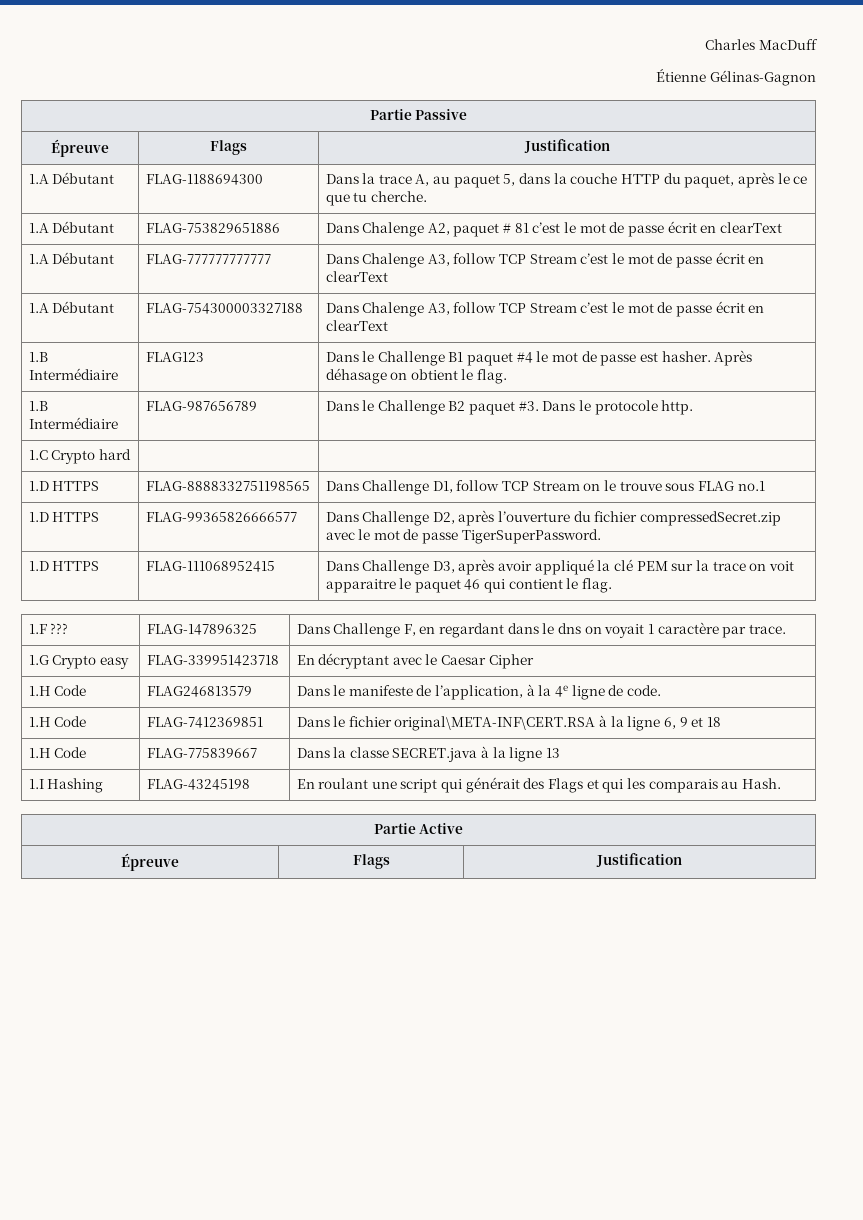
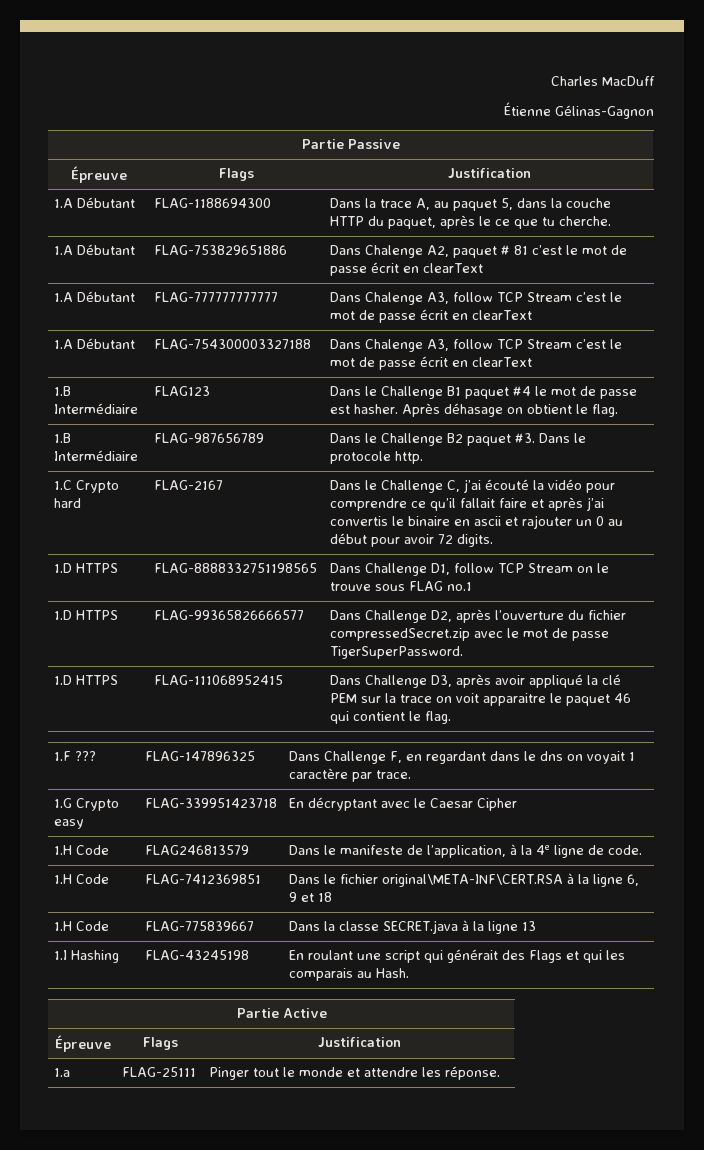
(131, 454) | -> [153,480,223,490] [329,479,615,493] [329,497,604,511] [329,515,623,529] [329,533,493,547] FLAG-2167 | Dans le Challenge C, j’ai écouté la vidéo pour comprendre ce qu’il fallait faire et après j’ai convertis le binaire en ascii et rajouter un 0 au début pour avoir 72 digits.
(682, 860) none -> [53,1068,70,1077] [121,1067,196,1077] [208,1066,500,1080] // 1.a | FLAG-25111 | Pinger tout le monde et attendre les réponse.

